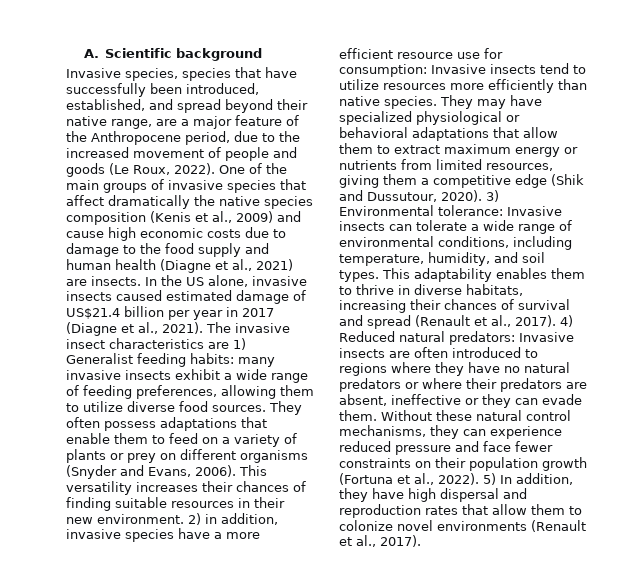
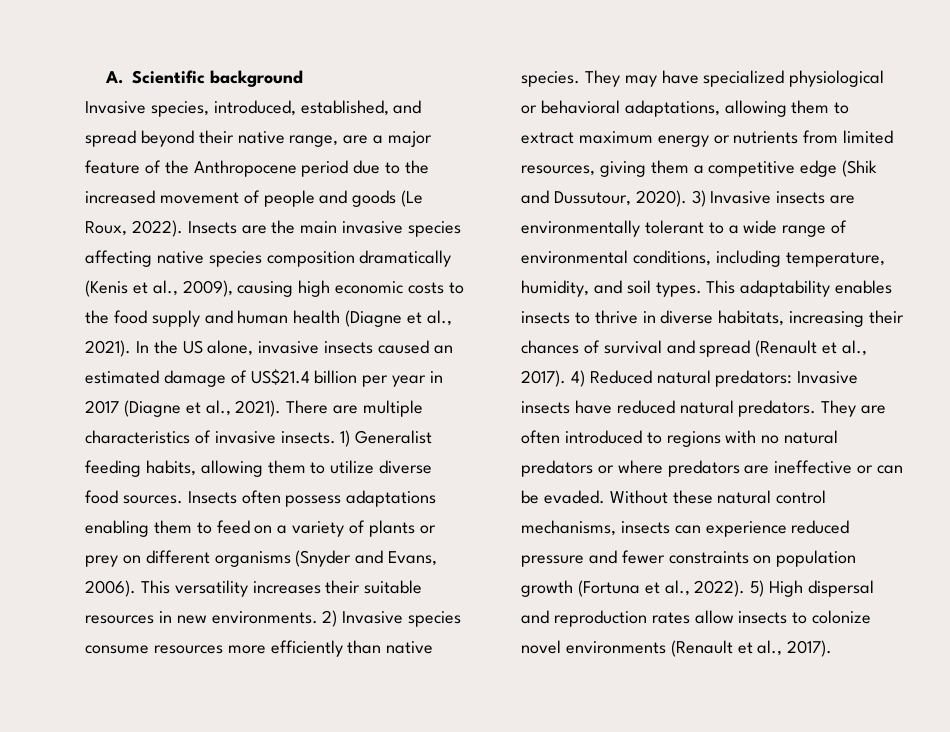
[182,67,297,81] [66,83,182,97] species that have successfully been -> (209, 109) none
[185,131,230,145] period, -> [301,160,349,177] period
[219,163,287,174] [66,179,306,193] [66,195,215,209] One of the main groups of invasive species that affect dramatically the -> [187,220,462,237] [85,250,152,267] Insects are the main invasive species affecting
(146, 218) none -> [359,250,452,267] dramatically
[236,211,301,223] [66,227,286,241] [66,243,119,257] 2009) and cause high economic costs due to damage -> [182,280,445,297] 2009), causing high economic costs
[256,259,293,271] [66,276,141,286] 2021) are insects. -> [85,340,131,357] 2021).
(162, 295) none -> [433,345,453,354] an
[206,322,290,333] [66,338,246,350] [66,353,275,367] [66,369,308,383] [66,385,217,399] The invasive insect characteristics are 1) Generalist feeding habits: many invasive insects exhibit a wide range of feeding preferences, -> [286,400,424,417] [85,430,433,447] [85,460,196,477] There are multiple characteristics of invasive insects. 1) Generalist feeding habits,
[269,401,302,415] They -> [187,491,237,504] Insects
[241,417,267,428] [66,433,110,444] that enable -> [85,520,149,537] enabling
[236,481,306,492] [66,497,285,511] [66,513,278,525] [66,528,260,542] [339,48,503,59] [339,63,586,77] [339,79,379,90] chances of finding suitable resources in their new environment. 2) in addition, invasive species have a more efficient resource use for consumption: Invasive insects tend to utilize -> [364,580,423,594] [85,610,462,627] [85,645,149,654] suitable resources in new environments. 2) Invasive species consume
[412,127,558,141] adaptations that allow -> [624,100,787,117] adaptations, allowing
[339,205,562,216] [339,220,467,231] Environmental tolerance: Invasive insects can tolerate -> [710,191,856,204] [521,220,724,237] Invasive insects are environmentally tolerant to
[551,268,585,279] them -> [521,311,570,324] insects
(385, 353) none -> [574,400,857,417] have reduced natural predators. They
[391,362,500,376] where they have -> [725,430,757,444] with
[466,378,497,389] their -> (663, 467) none
[339,394,387,406] absent, -> (770, 469) none
[482,394,582,408] [339,410,377,421] they can evade them. -> [877,465,904,474] [521,490,605,504] can be evaded.
[430,425,459,439] they -> [620,521,670,534] insects
[483,441,511,452] face -> (617, 557) none
[435,457,466,468] their -> (772, 559) none
[500,473,573,485] [339,488,436,502] In addition, they have high -> [769,580,804,597] High
[462,504,565,515] that allow them -> [694,610,788,624] allow insects

